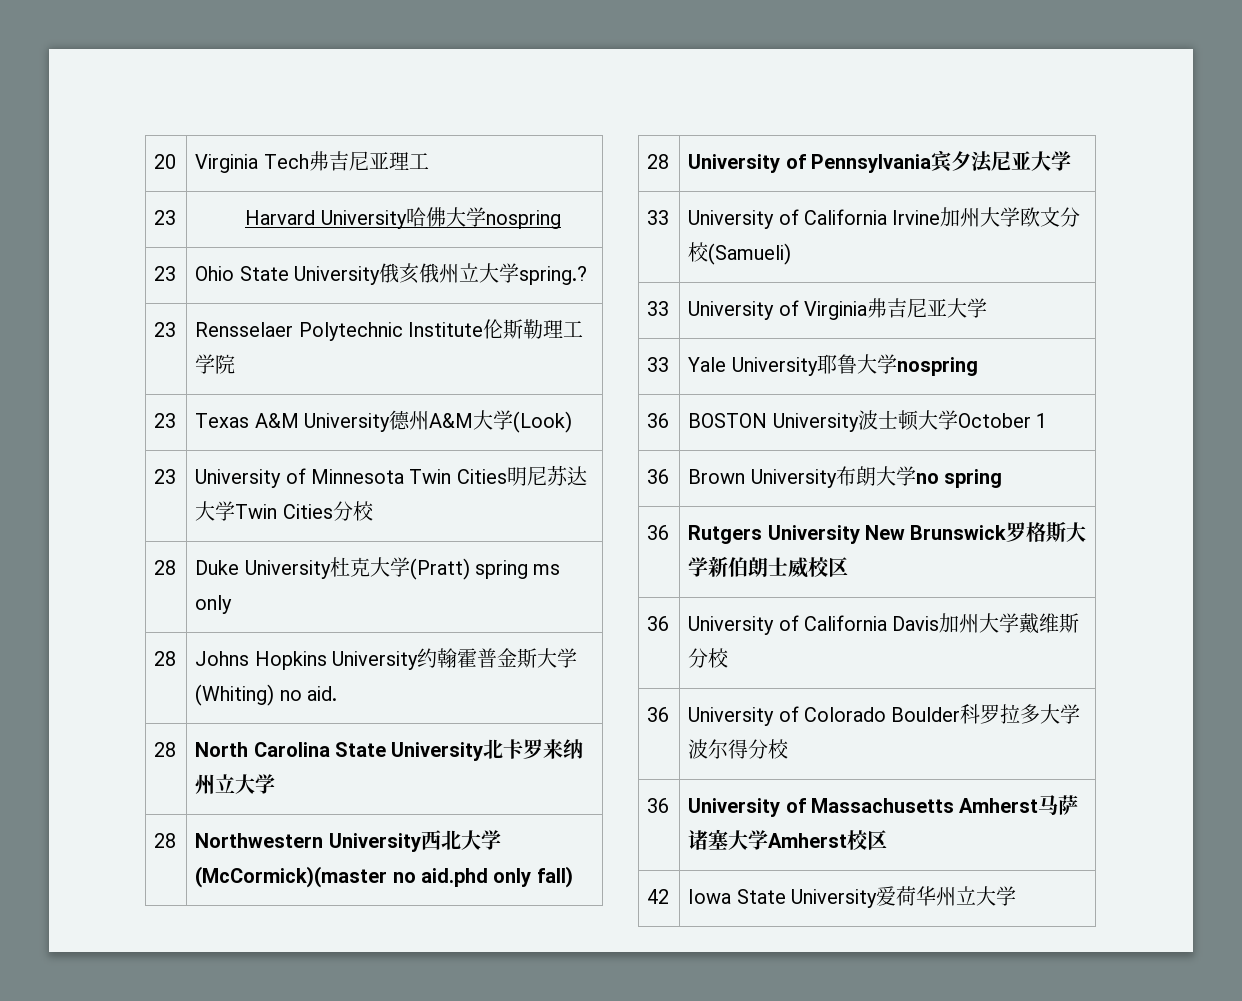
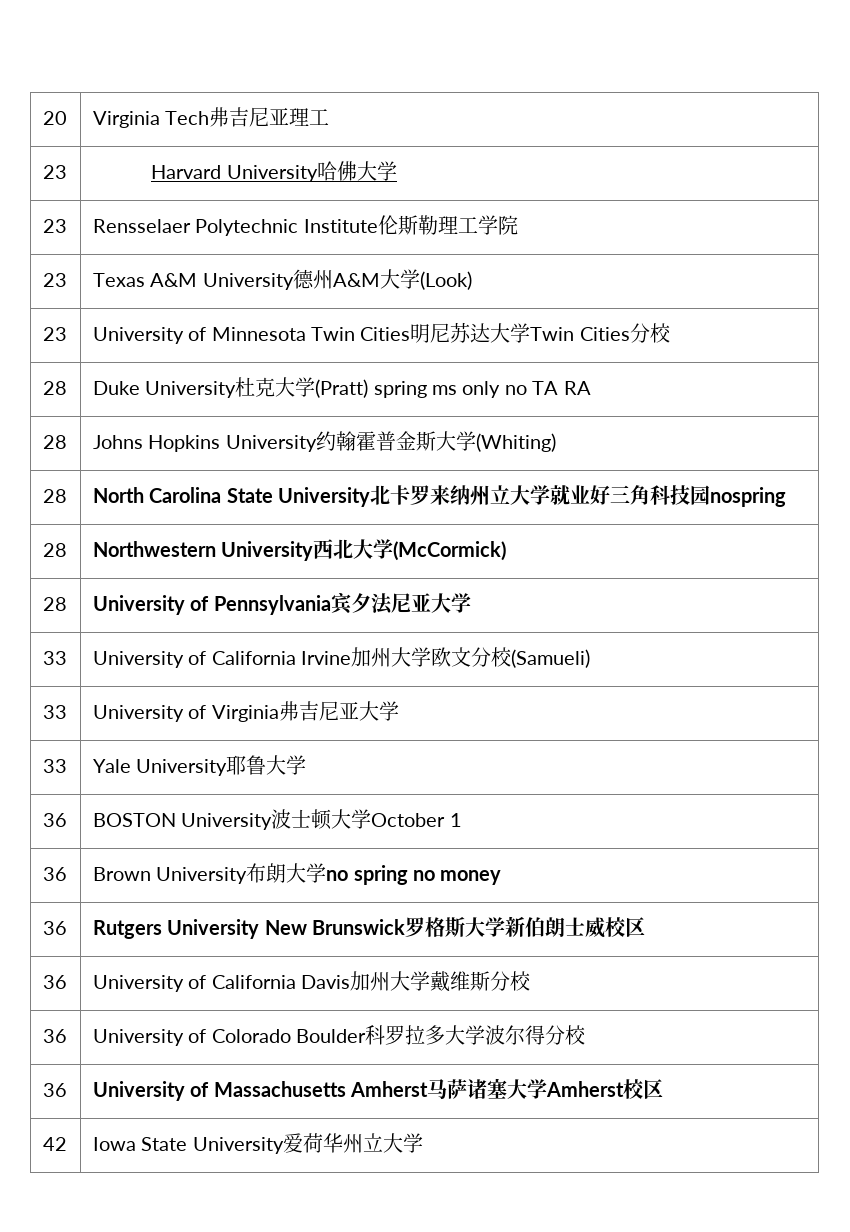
[485,210,561,229] [154,266,177,281] [195,263,587,285] nospring // 23 | Ohio State University俄亥俄州立大学spring.? -> (397, 171) none
(233, 604) none -> [504,381,591,395] no TA RA
[279,686,337,701] no aid. -> (556, 442) none
(276, 784) none -> [549,485,786,507] 就业好三角科技园nospring
[195,866,573,888] (McCormick)(master no aid.phd only fall) -> [393,541,507,561] (McCormick)
[896,357,978,376] nospring -> (307, 765) none
(1002, 478) none -> [412,870,502,885] no money

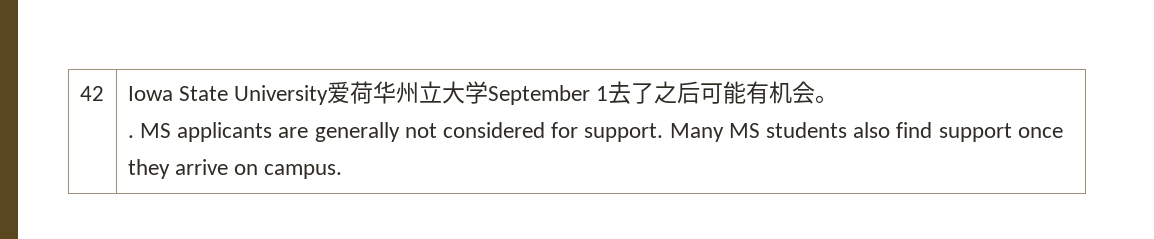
[42,111,67,125] [92,107,330,128] [42,165,67,179] [151,161,397,182] [42,219,67,233] [92,215,518,236] [42,273,67,287] [92,269,472,290] [42,327,67,341] [92,322,671,344] [42,381,67,395] [92,377,591,398] [42,435,67,449] [92,431,556,452] [42,489,67,503] [92,485,786,507] [42,543,67,557] [92,539,507,561] [42,597,67,611] [92,592,471,615] [42,651,67,665] [92,647,590,668] [42,705,67,719] [92,701,399,722] [42,759,67,773] [92,755,307,776] [42,813,67,827] [92,809,462,830] [42,867,67,881] [92,863,502,885] [42,921,67,935] [92,916,645,939] [42,975,67,989] [92,971,531,992] [42,1029,67,1043] [92,1025,586,1046] [42,1083,67,1097] [92,1078,663,1101] 20 | Virginia Tech弗吉尼亚理工 // 23 | Harvard University哈佛大学 // 23 | Rensselaer Polytechnic Institute伦斯勒理工学院 // 23 | Texas A&M University德州A&M大学(Look) // 23 | University of Minnesota Twin Cities明尼苏达大学Twin Cities分校 // 28 | Duke University杜克大学(Pratt) spring ms only no TA RA // 28 | Johns Hopkins University约翰霍普金斯大学(Whiting) // 28 | North Carolina State University北卡罗来纳州立大学就业好三角科技园nospring // 28 | Northwestern University西北大学(McCormick) // 28 | University of Pennsylvania宾夕法尼亚大学 // 33 | University of California Irvine加州大学欧文分校(Samueli) // 33 | University of Virginia弗吉尼亚大学 // 33 | Yale University耶鲁大学 // 36 | BOSTON University波士顿大学October 1 // 36 | Brown University布朗大学no spring no money // 36 | Rutgers University New Brunswick罗格斯大学新伯朗士威校区 // 36 | University of California Davis加州大学戴维斯分校 // 36 | University of Colorado Boulder科罗拉多大学波尔得分校 // 36 | University of Massachusetts Amherst马萨诸塞大学Amherst校区 // -> (79, 93) none
(423, 1143) none -> [488,81,839,105] [127,122,1063,142] [127,159,343,179] September 1去了之后可能有机会。 // . MS applicants are generally not considered for support. Many MS students also find support once they arrive on campus.

